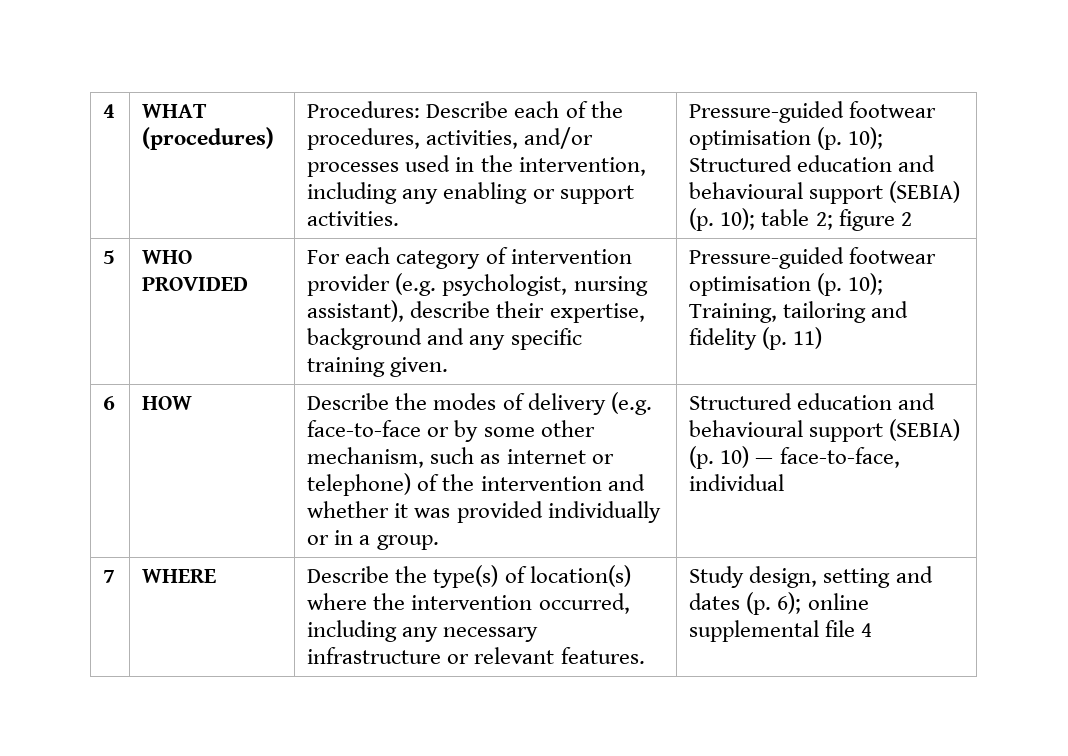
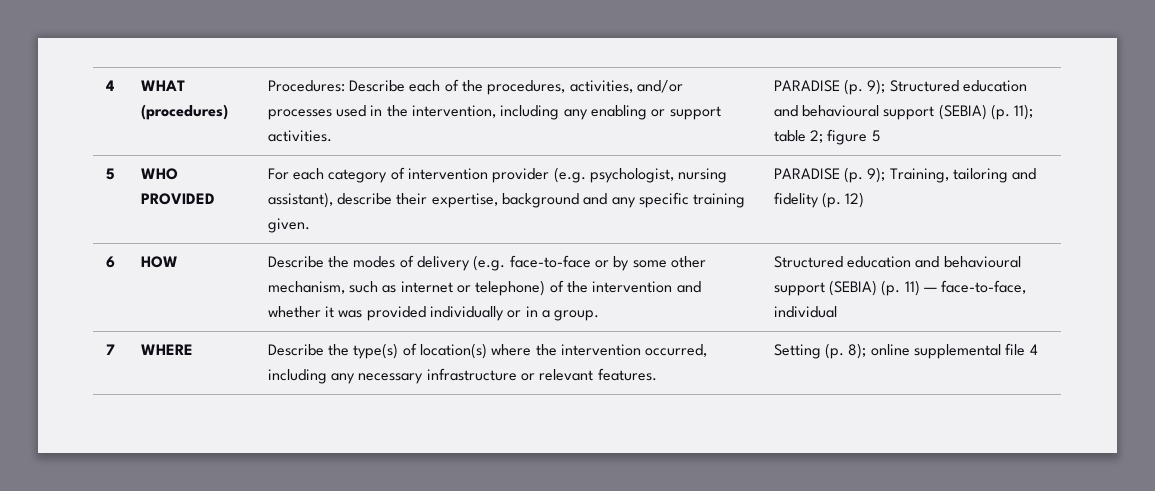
[689,101,937,123] [689,127,884,150] [689,155,936,172] [689,181,961,204] [689,208,756,231] Pressure-guided footwear optimisation (p. 10); Structured education and behavioural support (SEBIA) (p. 10); -> [773,79,1027,95] [773,104,1034,120] PARADISE (p. 9); Structured education and behavioural support (SEBIA) (p. 11);
[900,212,912,226] 2 -> [871,130,880,142] 5
[689,247,937,269] [689,273,884,296] Pressure-guided footwear optimisation (p. 10); -> [773,167,886,183] PARADISE (p. 9);
[793,327,823,349] 11) -> [845,192,865,208] 12)
[720,446,750,468] 10) -> [904,280,920,296] 11)
[689,566,933,588] [689,592,802,615] Study design, setting and dates (p. 6); -> [773,343,867,359] Setting (p. 8);

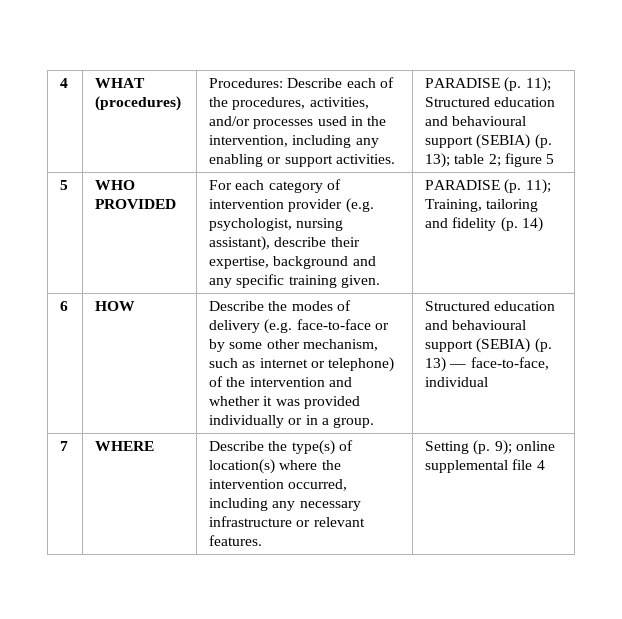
[867,79,1027,95] [773,104,1034,120] 9); Structured education and behavioural support (SEBIA) (p. 11); -> [525,77,551,92] [425,97,556,107] [425,116,527,126] [425,134,552,149] [425,153,451,168] 11); Structured education and behavioural support (SEBIA) (p. 13);
[867,167,886,183] 9); -> [525,179,551,194] 11);
[845,192,865,208] 12) -> [521,217,543,232] 14)
[904,280,920,296] 11) -> [425,357,447,372] 13)
[848,343,867,359] 8); -> [494,440,512,455] 9);

